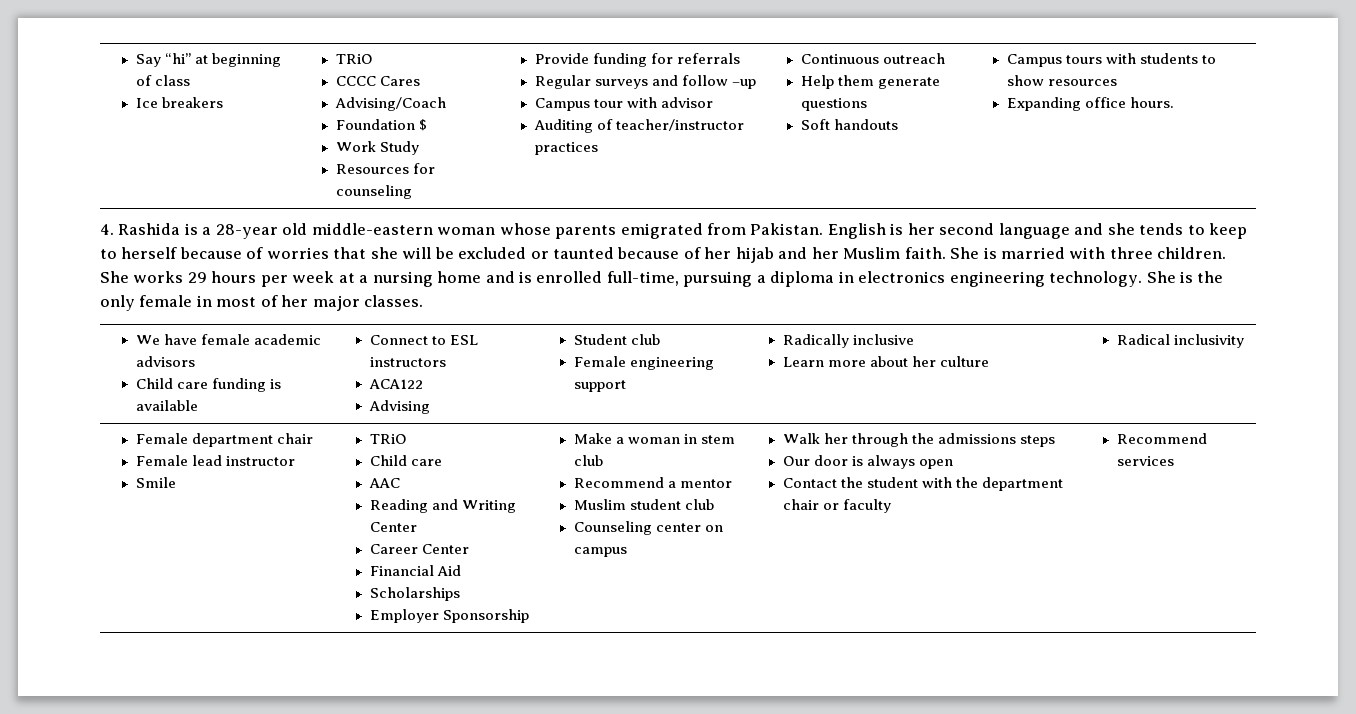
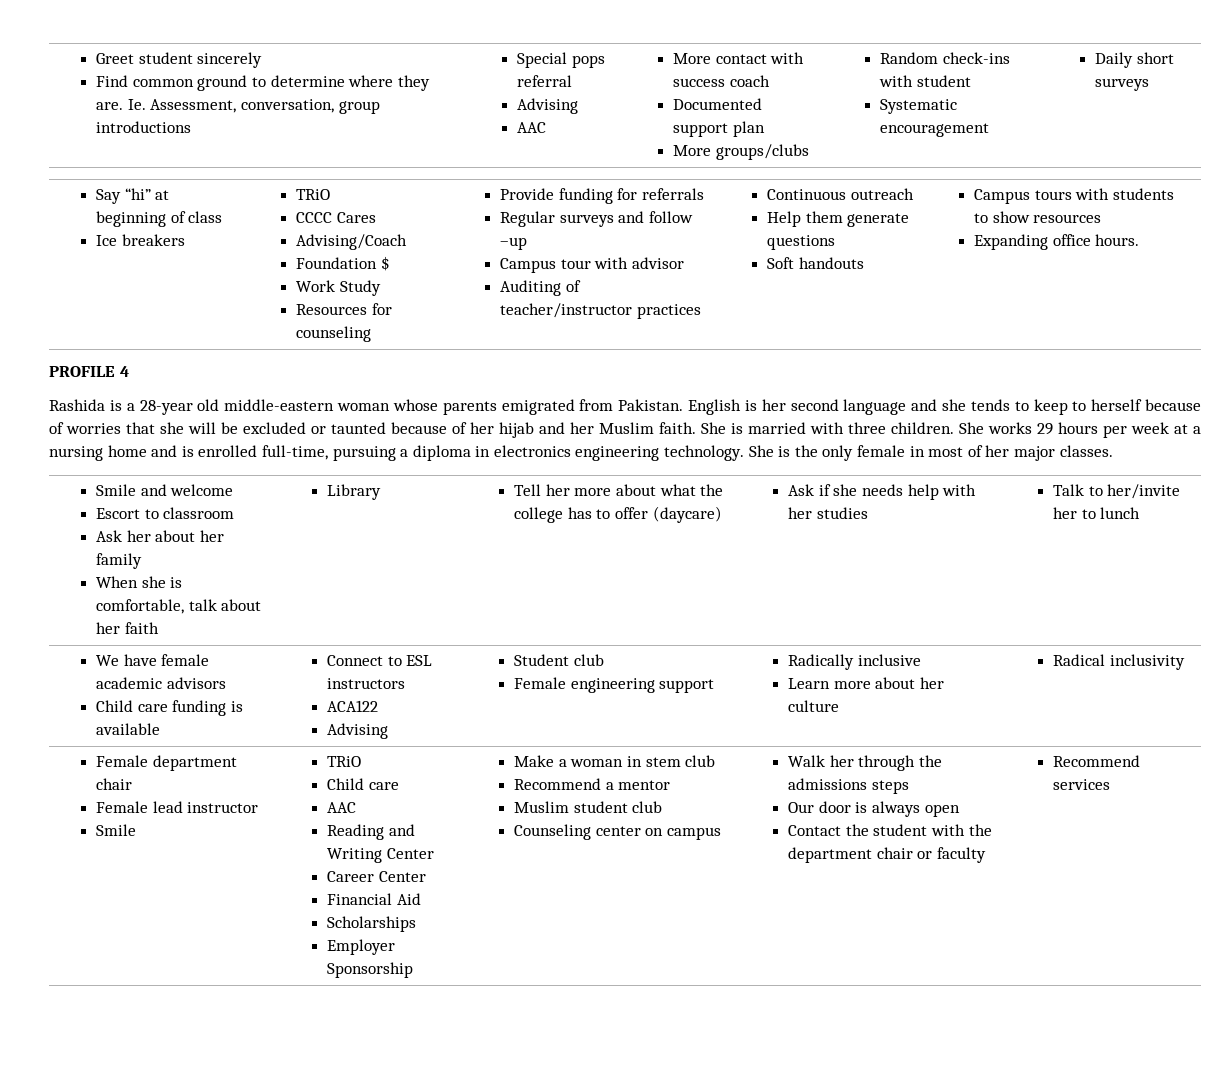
(135, 60) none -> [96,52,263,68] [96,75,430,91] [96,99,380,114] [96,121,192,133] [517,52,605,68] [517,75,573,87] [517,98,579,114] [517,122,547,133] [673,52,805,64] [673,75,770,87] [673,98,763,110] [673,121,765,137] [673,144,809,160] [880,52,1010,64] [879,75,971,87] [880,99,958,114] [880,123,990,137] [1095,52,1174,68] [1095,78,1150,91] Greet student sincerely // Find common ground to determine where they are. Ie. Assessment, conversation, group introductions | Special pops referral // Advising // AAC | More contact with success coach // Documented support plan // More groups/clubs | Random check-ins with student // Systematic encouragement | Daily short surveys //
[100,224,114,235] 4. -> [49,366,129,377] PROFILE 4 //
(424, 301) none -> [96,484,234,496] [96,507,235,519] [96,530,224,542] [96,553,143,569] [96,576,183,588] [96,599,262,614] [96,622,159,634] [327,484,382,500] [514,484,724,496] [514,506,722,523] [788,484,977,500] [788,507,868,519] [1053,484,1181,499] [1053,507,1141,519] // Smile and welcome // Escort to classroom // Ask her about her family // When she is comfortable, talk about her faith | Library | Tell her more about what the college has to offer (daycare) | Ask if she needs help with her studies | Talk to her/invite her to lunch

